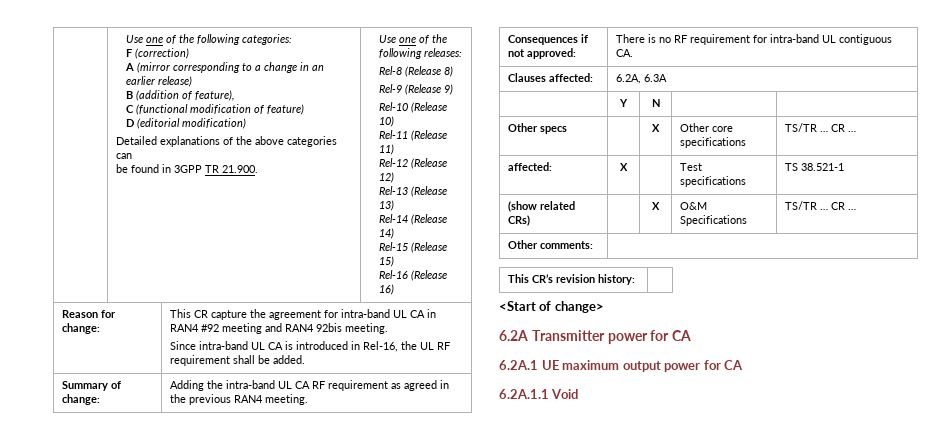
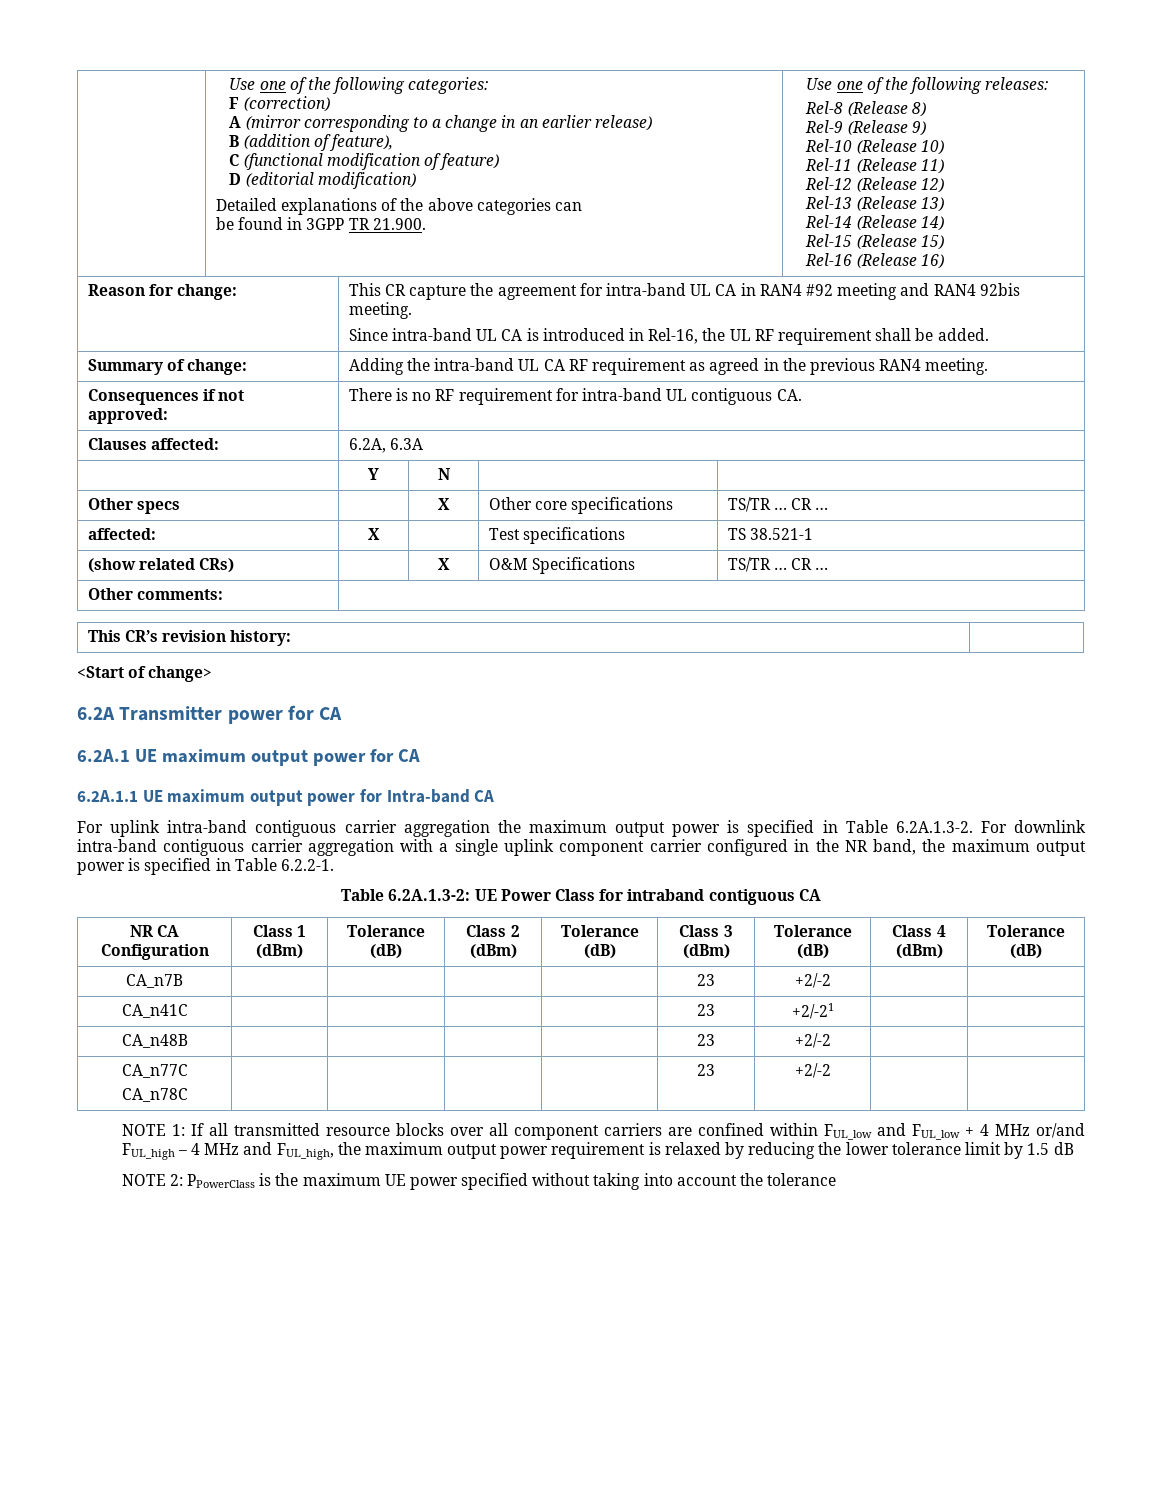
[551,389,579,399] Void -> [142,789,495,806] [77,820,1086,837] [77,839,1086,856] [77,858,334,875] [341,889,821,905] [129,925,180,937] [100,944,209,960] [252,925,307,937] [256,944,303,959] [347,925,425,937] [370,944,402,959] [466,925,520,937] [469,944,517,959] [560,925,639,937] [583,944,616,959] [679,925,733,937] [682,944,730,959] [773,925,852,937] [796,944,829,959] [892,925,946,937] [895,944,943,959] [987,925,1065,937] [1010,944,1042,959] [126,974,183,988] [697,974,715,986] [794,973,831,988] [121,1004,188,1018] [697,1004,715,1016] [791,1003,834,1019] [121,1034,188,1048] [697,1034,715,1046] [794,1033,831,1048] [121,1064,188,1078] [121,1088,188,1102] [697,1064,715,1076] [794,1063,831,1078] [121,1123,1085,1140] [121,1142,1074,1160] [121,1173,837,1190] UE maximum output power for Intra-band CA // For uplink intra-band contiguous carrier aggregation the maximum output power is specified in Table 6.2A.1.3-2. For downlink intra-band contiguous carrier aggregation with a single uplink component carrier configured in the NR band, the maximum output power is specified in Table 6.2.2-1. // Table 6.2A.1.3-2: UE Power Class for intraband contiguous CA // NR CA Configuration | Class 1 (dBm) | Tolerance (dB) | Class 2 (dBm) | Tolerance (dB) | Class 3 (dBm) | Tolerance (dB) | Class 4 (dBm) | Tolerance (dB) // CA_n7B | | | | | 23 | +2/-2 | | // CA_n41C | | | | | 23 | +2/-21 | | // CA_n48B | | | | | 23 | +2/-2 | | // CA_n77C // CA_n78C | | | | | 23 | +2/-2 | | // NOTE 1: If all transmitted resource blocks over all component carriers are confined within FUL_low and FUL_low + 4 MHz or/and FUL_high – 4 MHz and FUL_high, the maximum output power requirement is relaxed by reducing the lower tolerance limit by 1.5 dB // NOTE 2: PPowerClass is the maximum UE power specified without taking into account the tolerance

